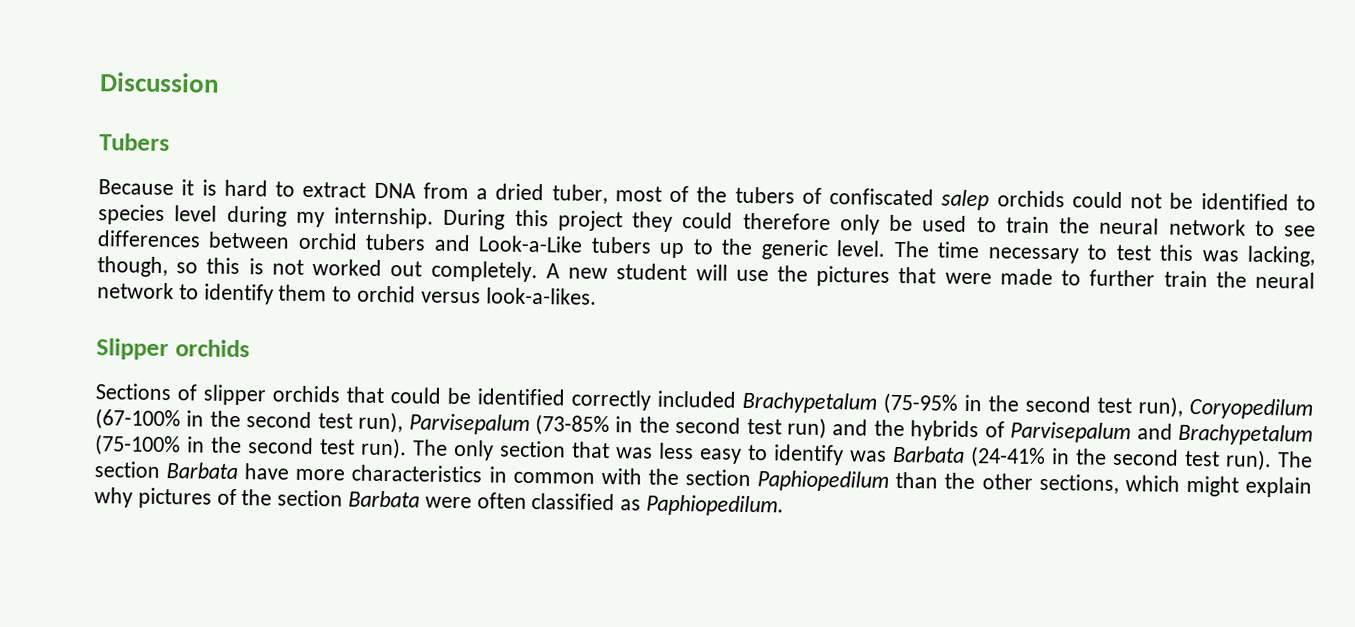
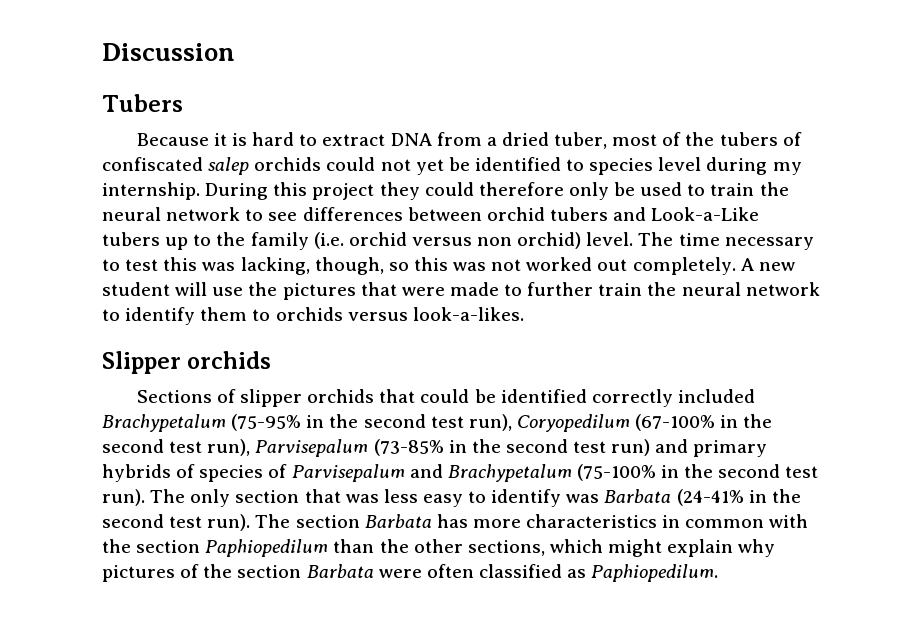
(1163, 201) none -> [415,159,444,175] yet
[760,239,829,261] generic -> [250,232,582,250] family (i.e. orchid versus non orchid)
[248,258,264,275] is -> [453,262,487,271] was
[357,285,417,303] orchid -> [275,307,343,321] orchids
[873,419,905,437] the -> [693,440,768,457] primary
(1005, 429) none -> [199,464,288,482] species of
[244,463,290,480] have -> [436,514,468,528] has

